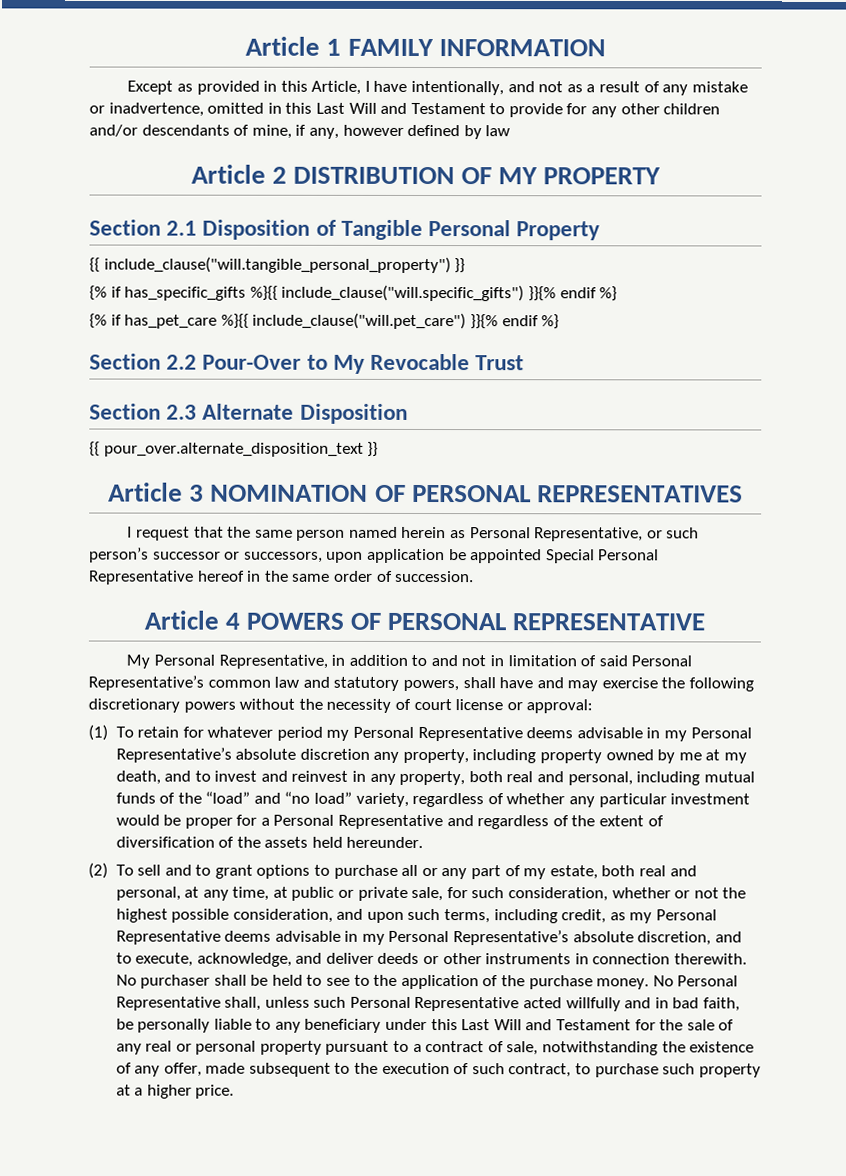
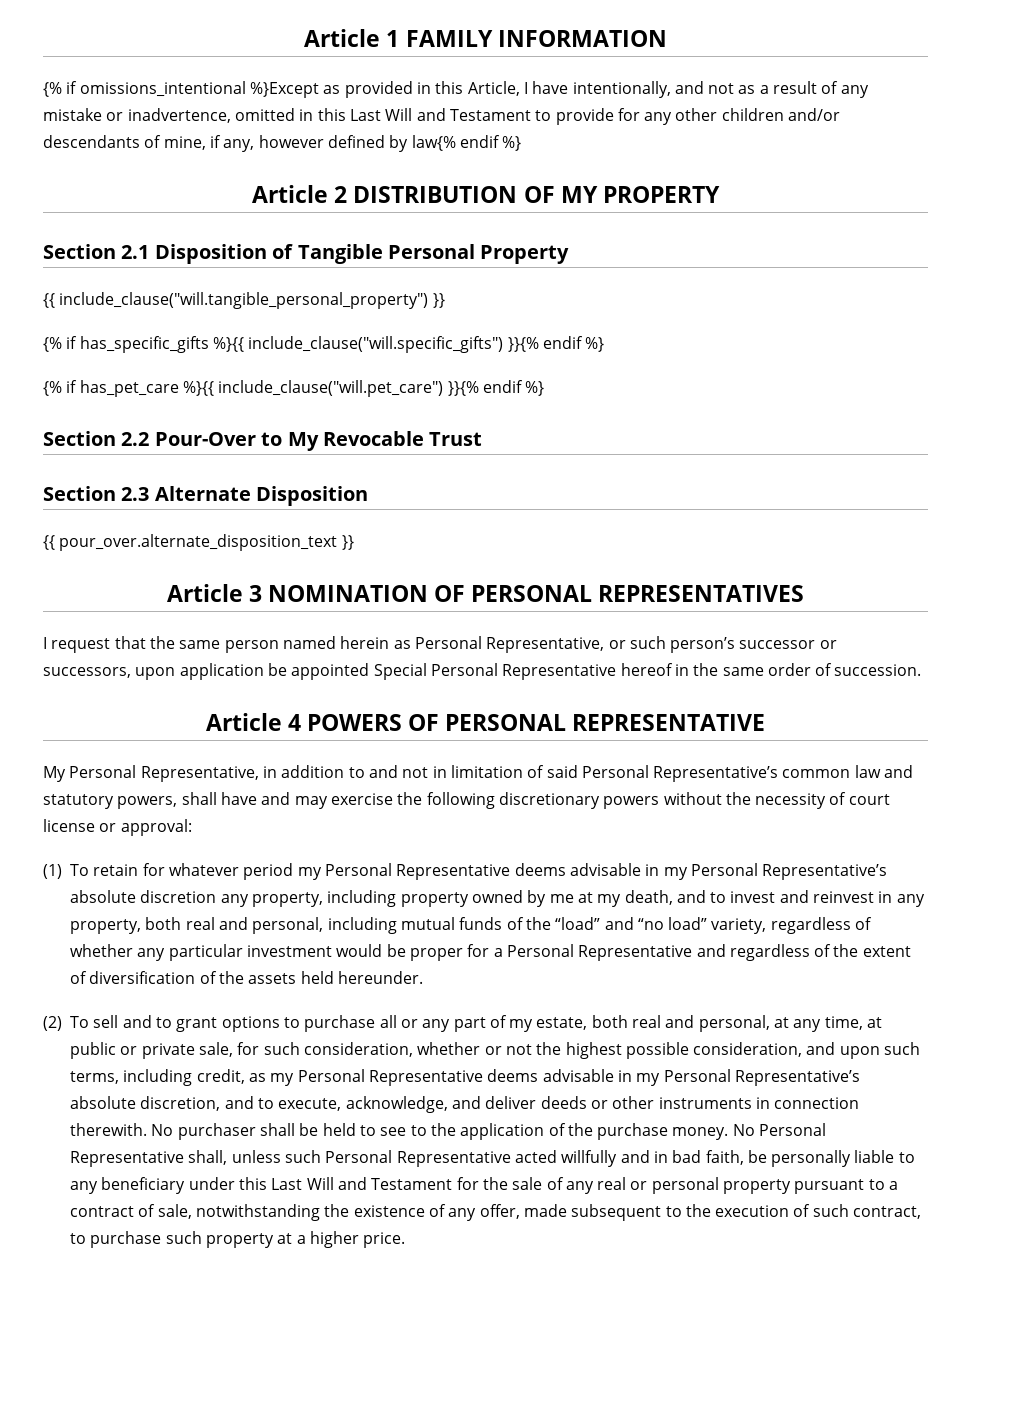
[127,80,174,95] Except -> [43,81,319,98] {% if omissions_intentional %}Except
[485,125,511,137] law -> [411,135,522,151] law{% endif %}

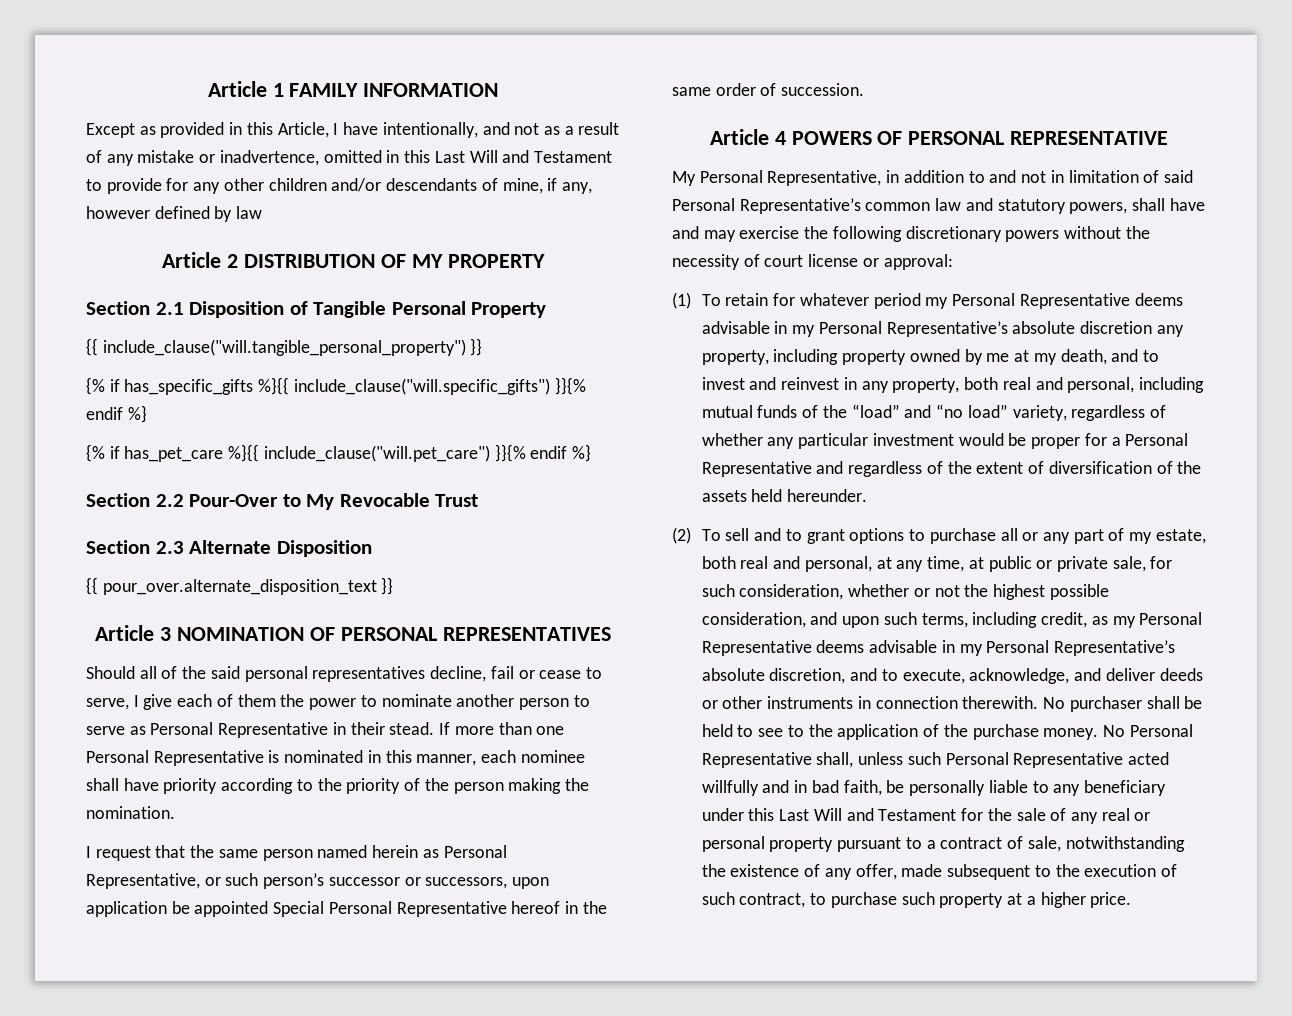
[43,81,319,98] {% if omissions_intentional %}Except -> [86,123,135,138] Except
[411,135,522,151] law{% endif %} -> [236,206,263,219] law
(805, 593) none -> [86,666,602,682] [86,694,590,710] [86,722,565,738] [86,750,585,766] [86,778,589,794] [86,806,175,819] // Should all of the said personal representatives decline, fail or cease to serve, I give each of them the power to nominate another person to serve as Personal Representative in their stead. If more than one Personal Representative is nominated in this manner, each nominee shall have priority according to the priority of the person making the nomination.

